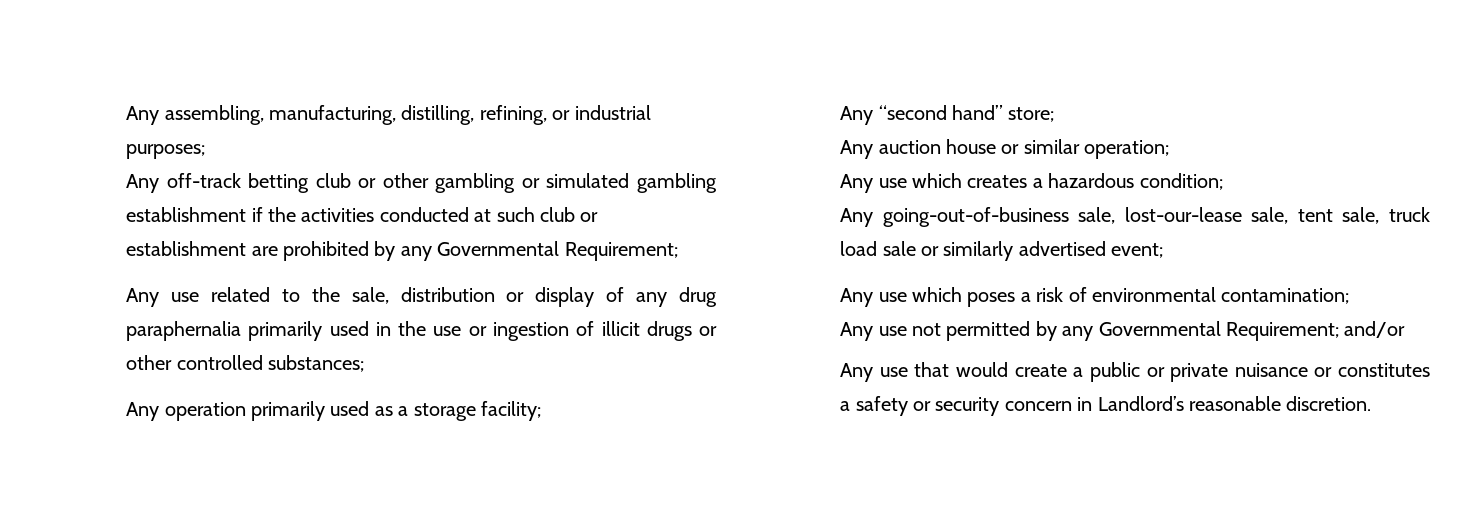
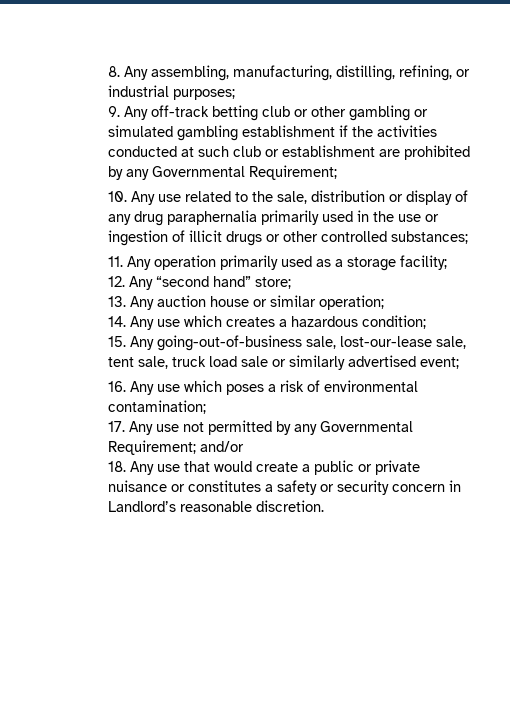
(126, 115) none -> [108,66,121,77] 8.
(206, 151) none -> [108,106,121,117] 9.
(678, 251) none -> [108,191,128,202] 10.
(365, 363) none -> [108,256,124,267] 11.
(542, 411) none -> [108,276,126,287] 12.
(1055, 114) none -> [108,296,127,307] 13.
(1170, 149) none -> [108,316,127,327] 14.
(1223, 181) none -> [108,336,127,347] 15.
(1164, 250) none -> [108,381,127,392] 16.
(1350, 296) none -> [108,421,126,432] 17.
(1406, 329) none -> [108,461,127,472] 18.

